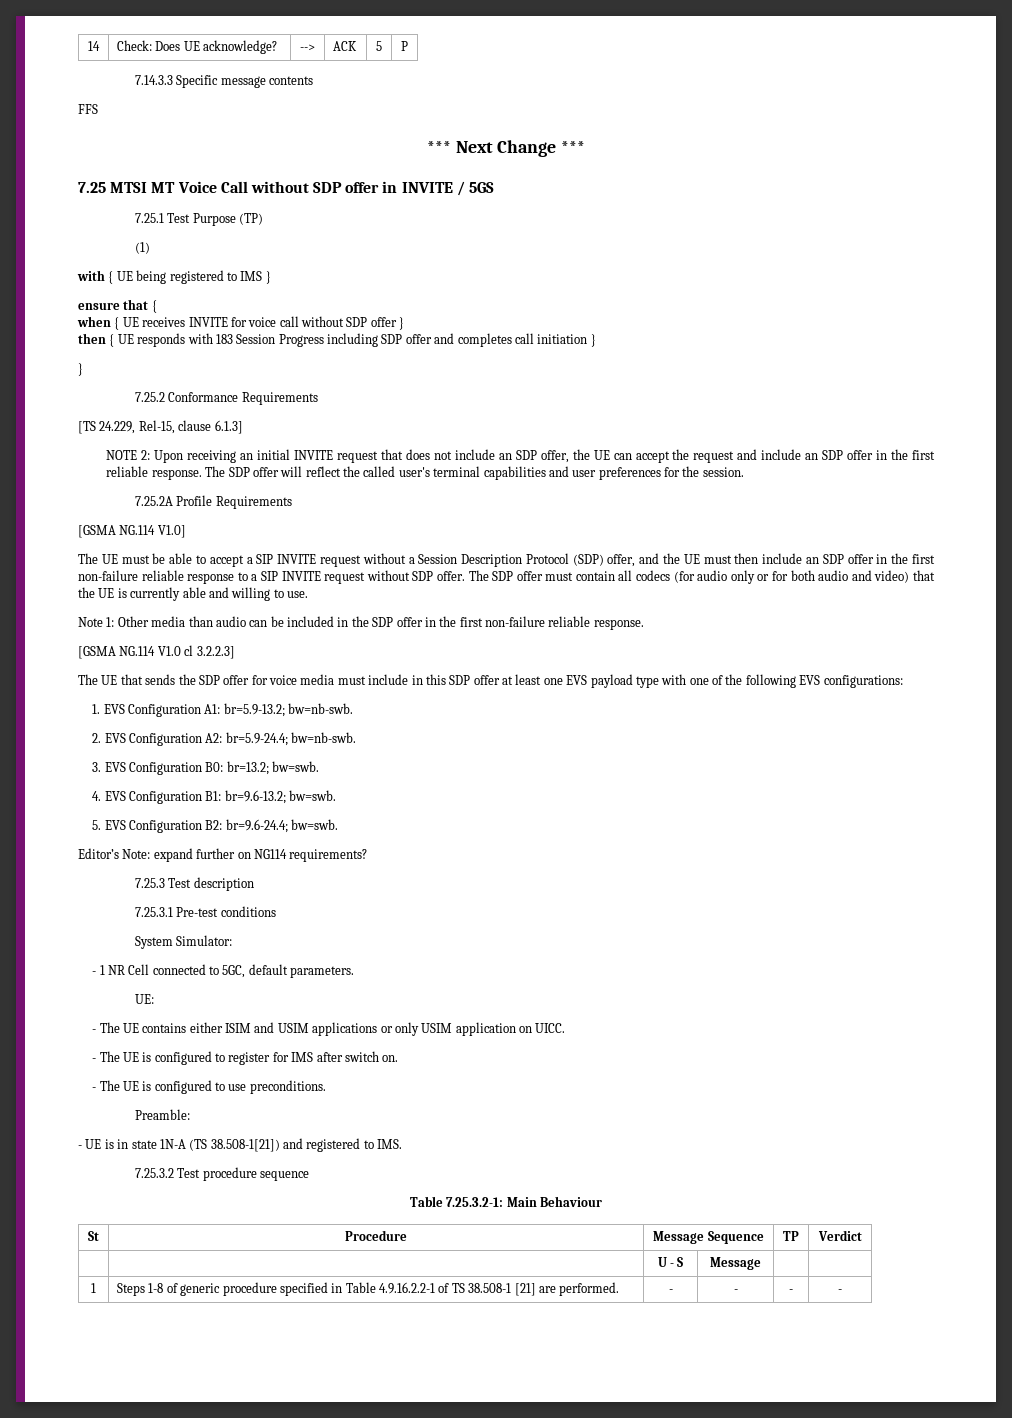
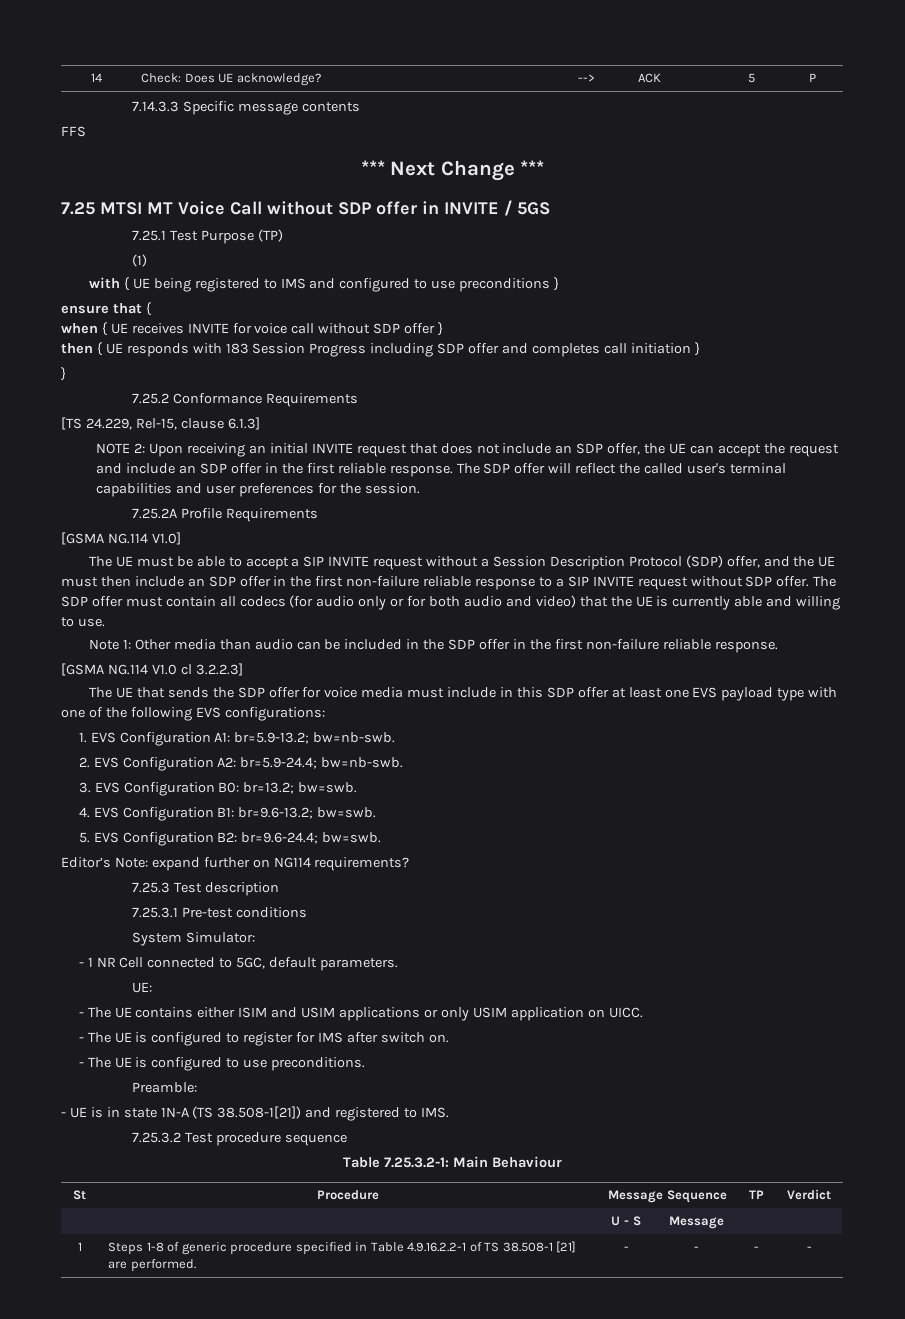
(263, 276) none -> [309,278,551,292] and configured to use preconditions

